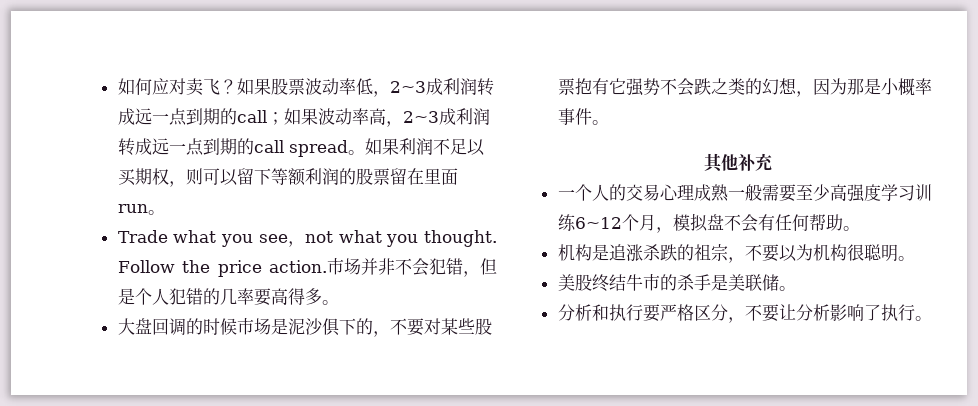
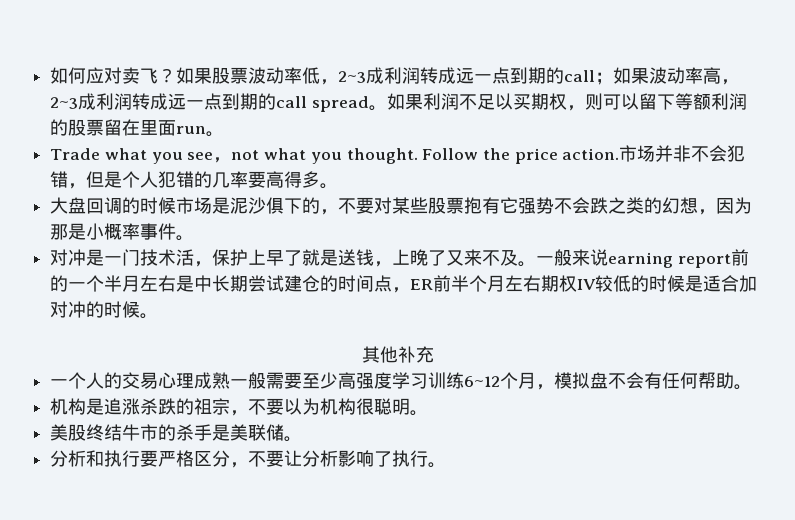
(609, 122) none -> [50,249,749,268] [50,275,758,293] [50,301,159,319] // 对冲是一门技术活，保护上早了就是送钱，上晚了又来不及。一般来说earning report前的一个半月左右是中长期尝试建仓的时间点，ER前半个月左右期权IV较低的时候是适合加对冲的时候。

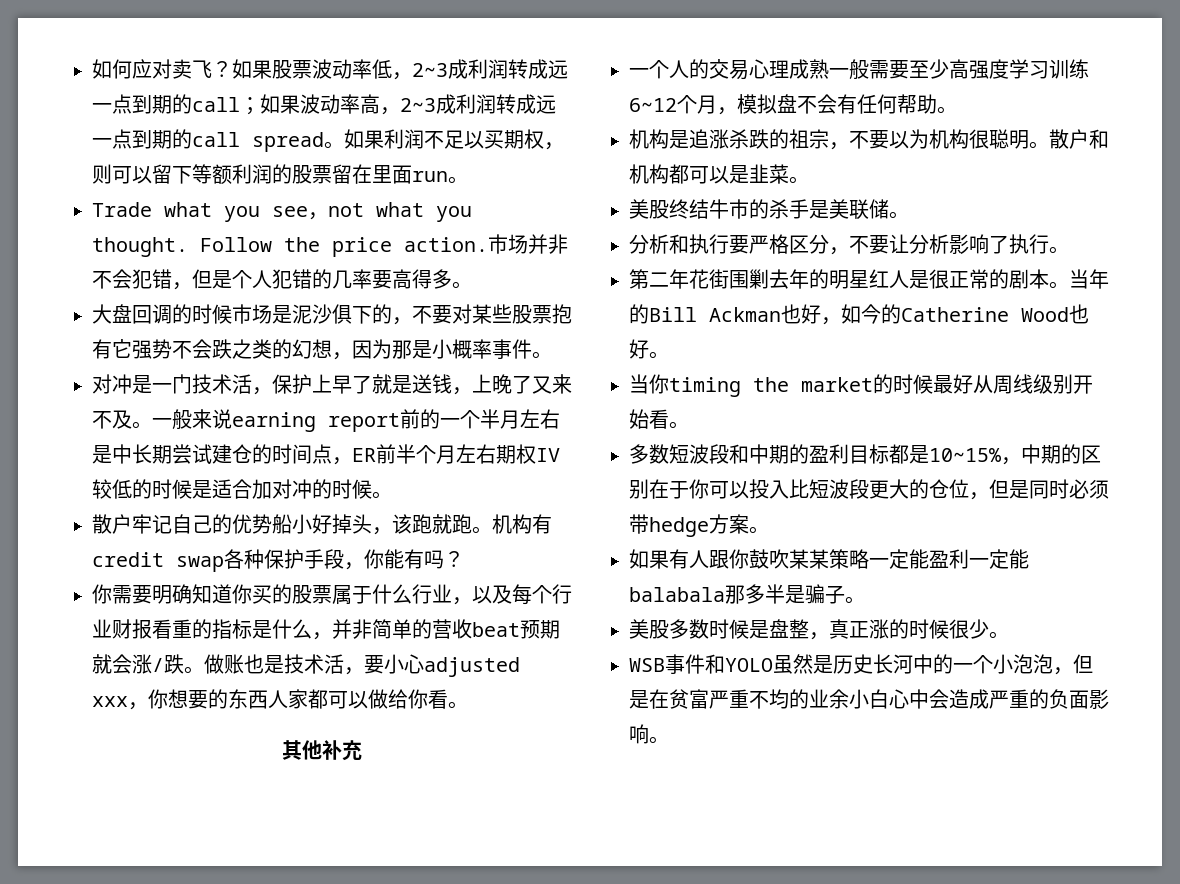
(159, 316) none -> [92,514,552,535] [92,549,464,572] [92,584,572,605] [92,619,560,640] [92,654,520,677] [92,689,468,710] // 散户牢记自己的优势船小好掉头，该跑就跑。机构有credit swap各种保护手段，你能有吗？ // 你需要明确知道你买的股票属于什么行业，以及每个行业财报看重的指标是什么，并非简单的营收beat预期就会涨/跌。做账也是技术活，要小心adjusted xxx，你想要的东西人家都可以做给你看。
(429, 413) none -> [1049,129,1109,149] [629,164,809,184] 散户和机构都可以是韭菜。
(447, 465) none -> [629,269,1109,289] [629,304,1089,325] [629,339,669,359] [629,374,1093,397] [629,409,689,429] [629,444,1101,465] [629,479,1109,500] [629,514,769,537] [629,549,1029,569] [629,584,865,604] [629,619,1009,640] [629,654,1093,675] [629,689,1109,709] [629,724,669,744] // 第二年花街围剿去年的明星红人是很正常的剧本。当年的Bill Ackman也好，如今的Catherine Wood也好。 // 当你timing the market的时候最好从周线级别开始看。 // 多数短波段和中期的盈利目标都是10~15%，中期的区别在于你可以投入比短波段更大的仓位，但是同时必须带hedge方案。 // 如果有人跟你鼓吹某某策略一定能盈利一定能balabala那多半是骗子。 // 美股多数时候是盘整，真正涨的时候很少。 // WSB事件和YOLO虽然是历史长河中的一个小泡泡，但是在贫富严重不均的业余小白心中会造成严重的负面影响。

